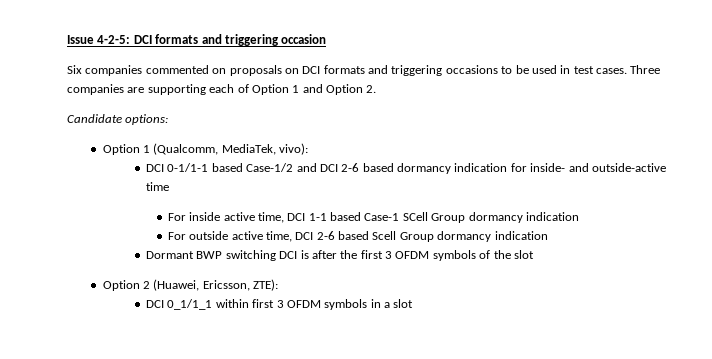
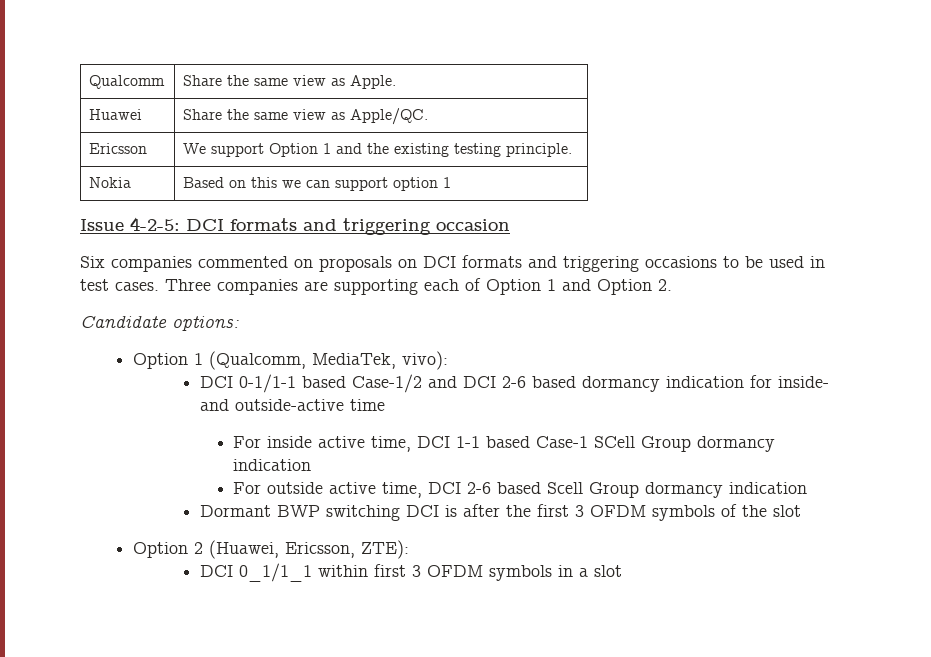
(67, 39) none -> [89,75,166,89] [183,75,397,89] [89,109,143,120] [183,108,429,125] [89,143,148,154] [183,143,573,157] [89,177,132,188] [183,177,452,191] Qualcomm | Share the same view as Apple. // Huawei | Share the same view as Apple/QC. // Ericsson | We support Option 1 and the existing testing principle. // Nokia | Based on this we can support option 1 //

